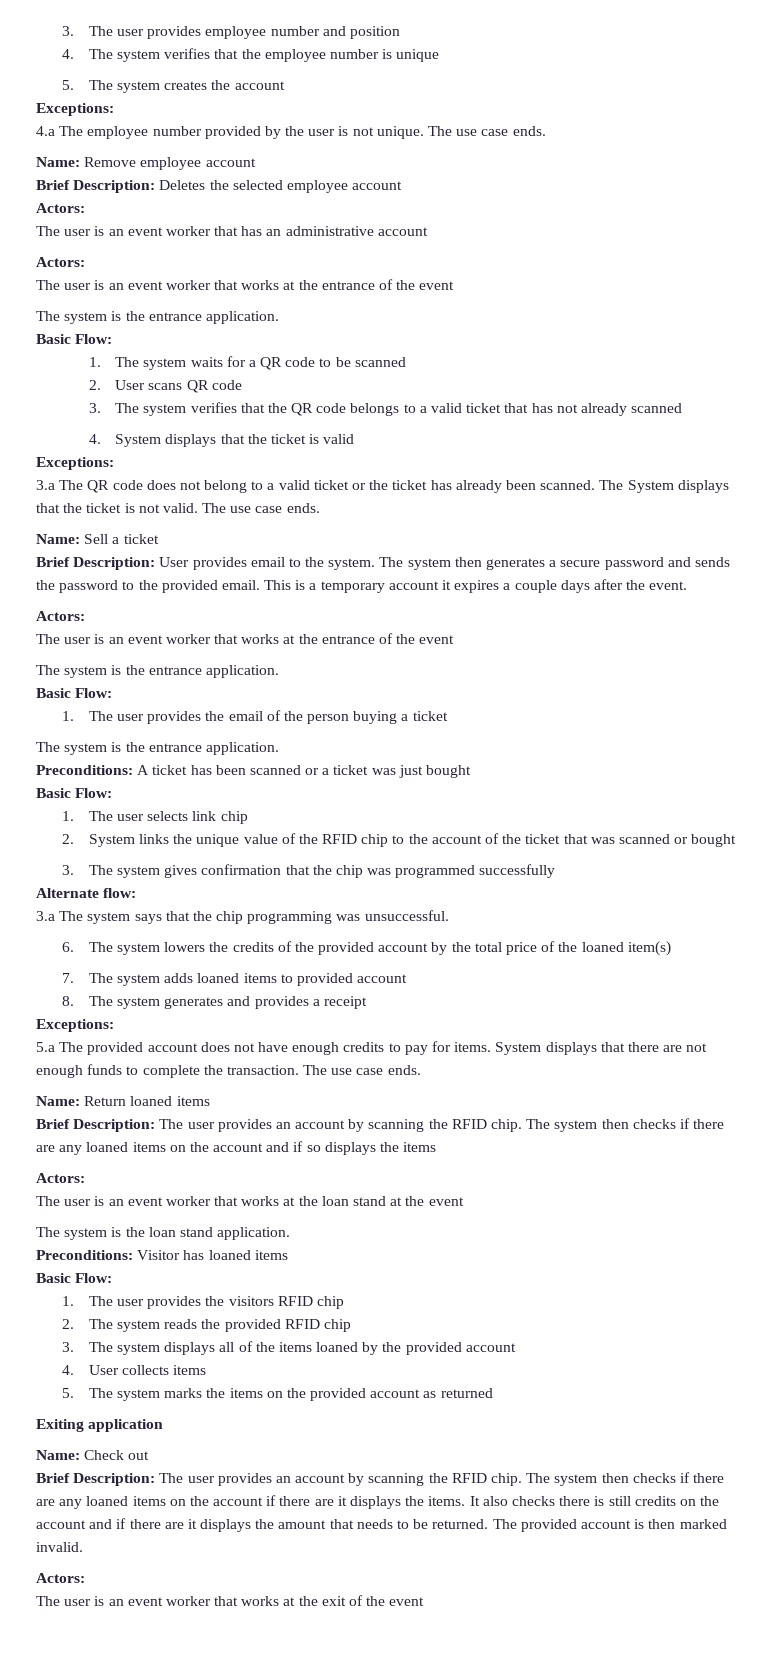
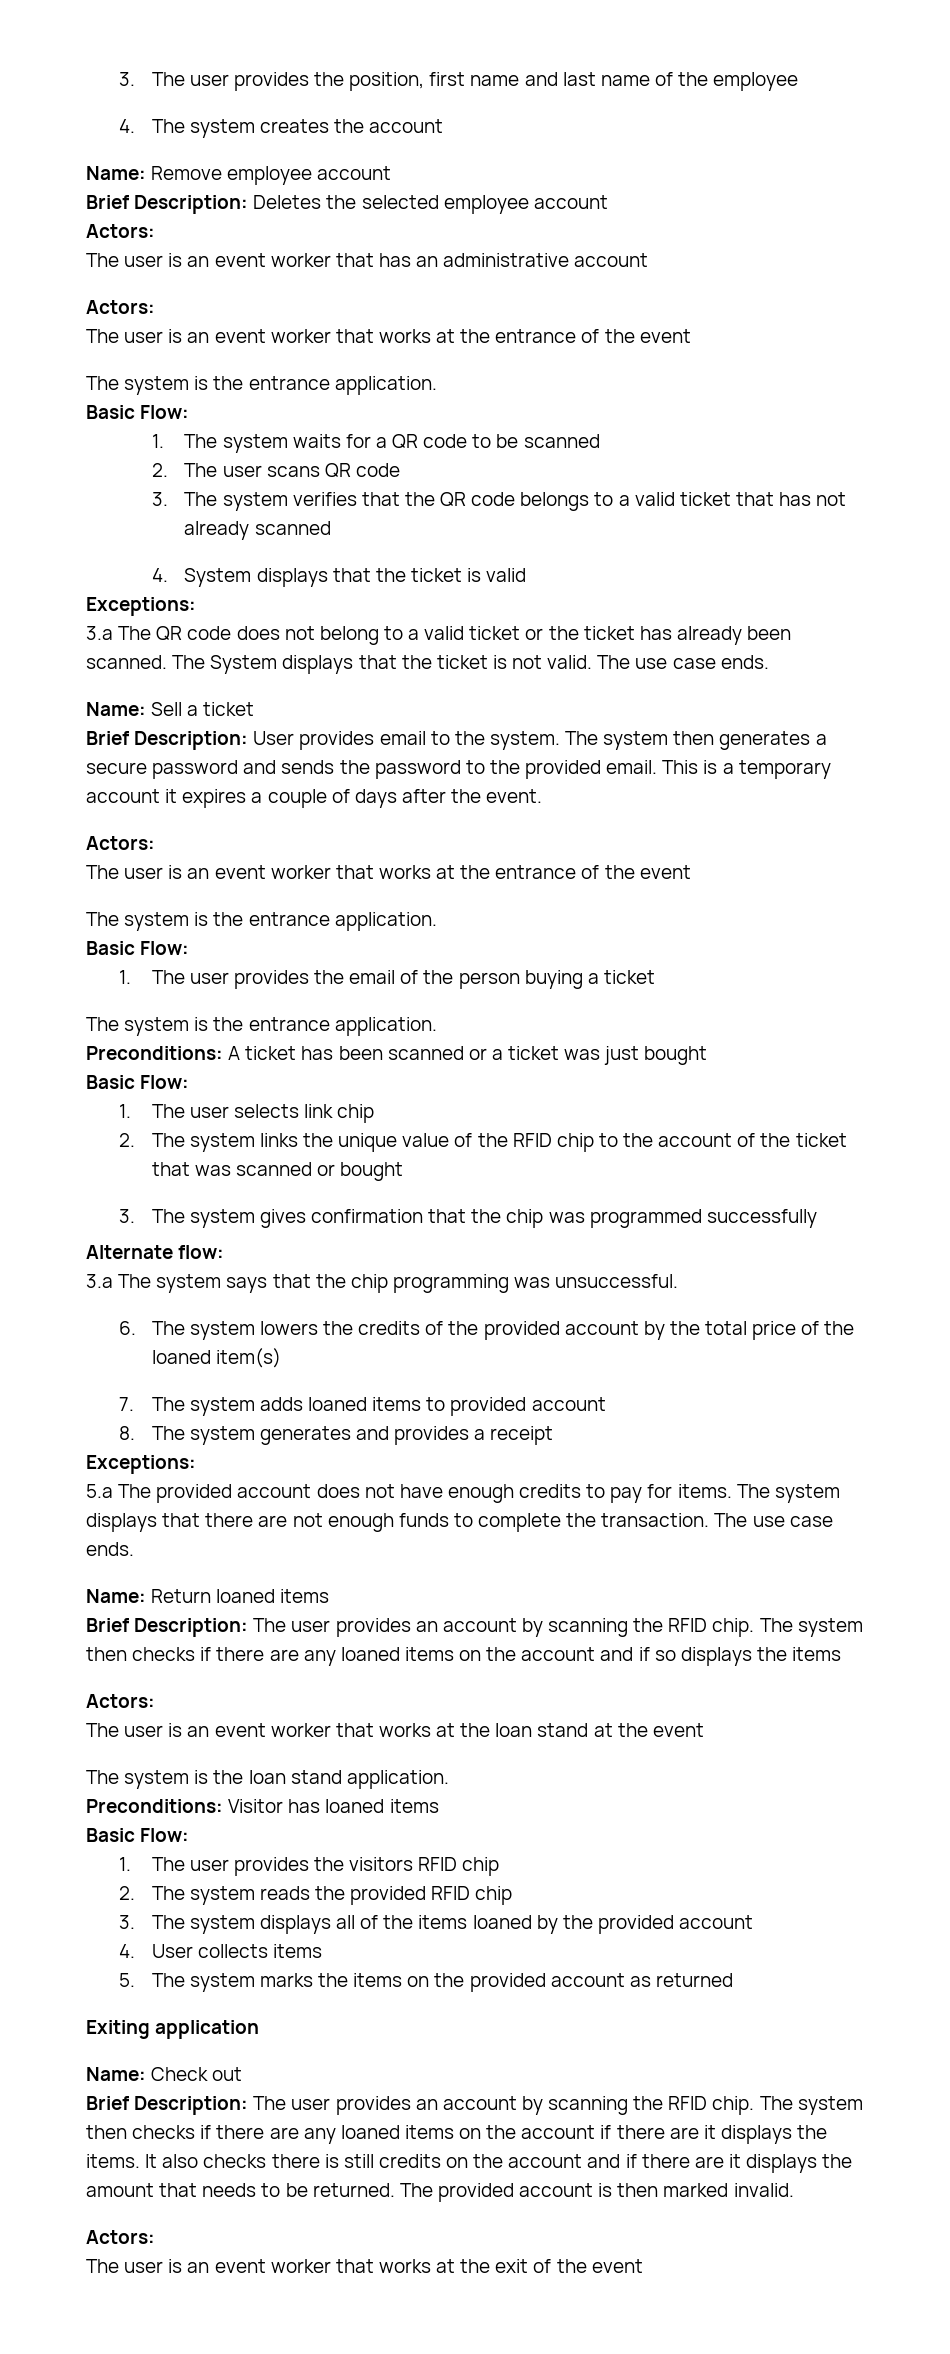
[205,26,400,39] [62,48,440,62] [62,80,75,90] employee number and position // 4. The system verifies that the employee number is unique // 5. -> [313,72,799,91] [118,119,135,133] the position, first name and last name of the employee // 4.
[36,103,114,116] [36,126,546,139] // Exceptions: // 4.a The employee number provided by the user is not unique. The use case ends. -> (444, 126) none
[115,380,146,390] User -> [184,463,262,477] The user
(557, 586) none -> [331,789,350,803] of
[88,834,135,847] System -> [151,1133,255,1152] The system
[495,1042,542,1055] System -> [736,1484,840,1503] The system

